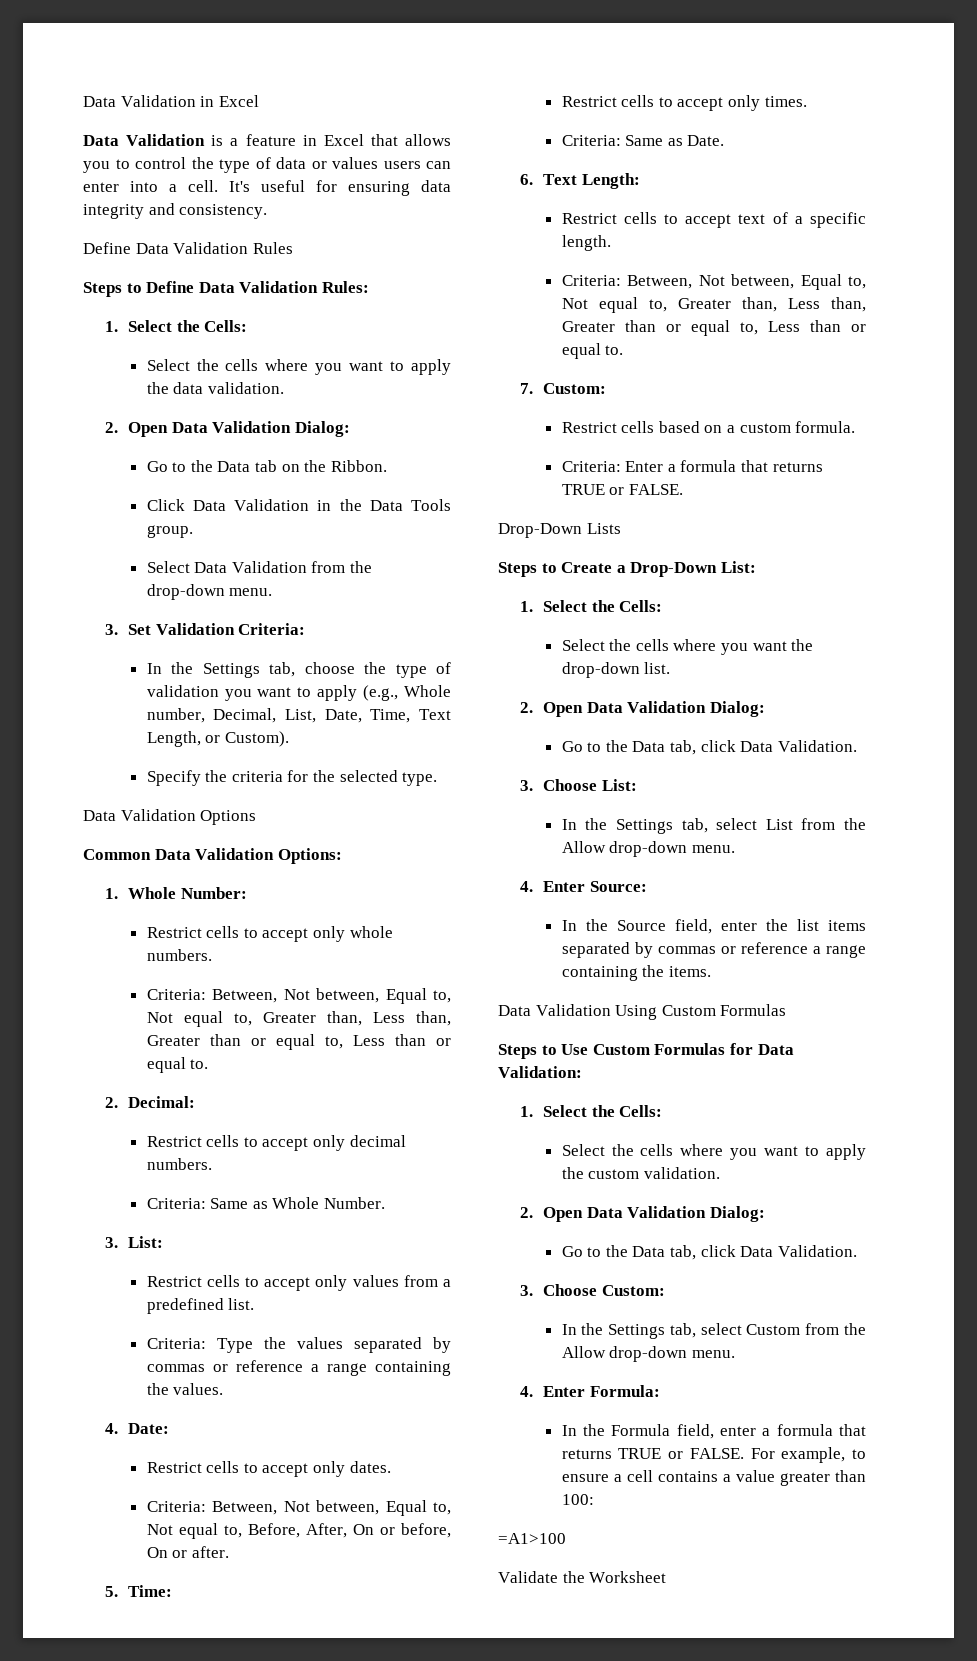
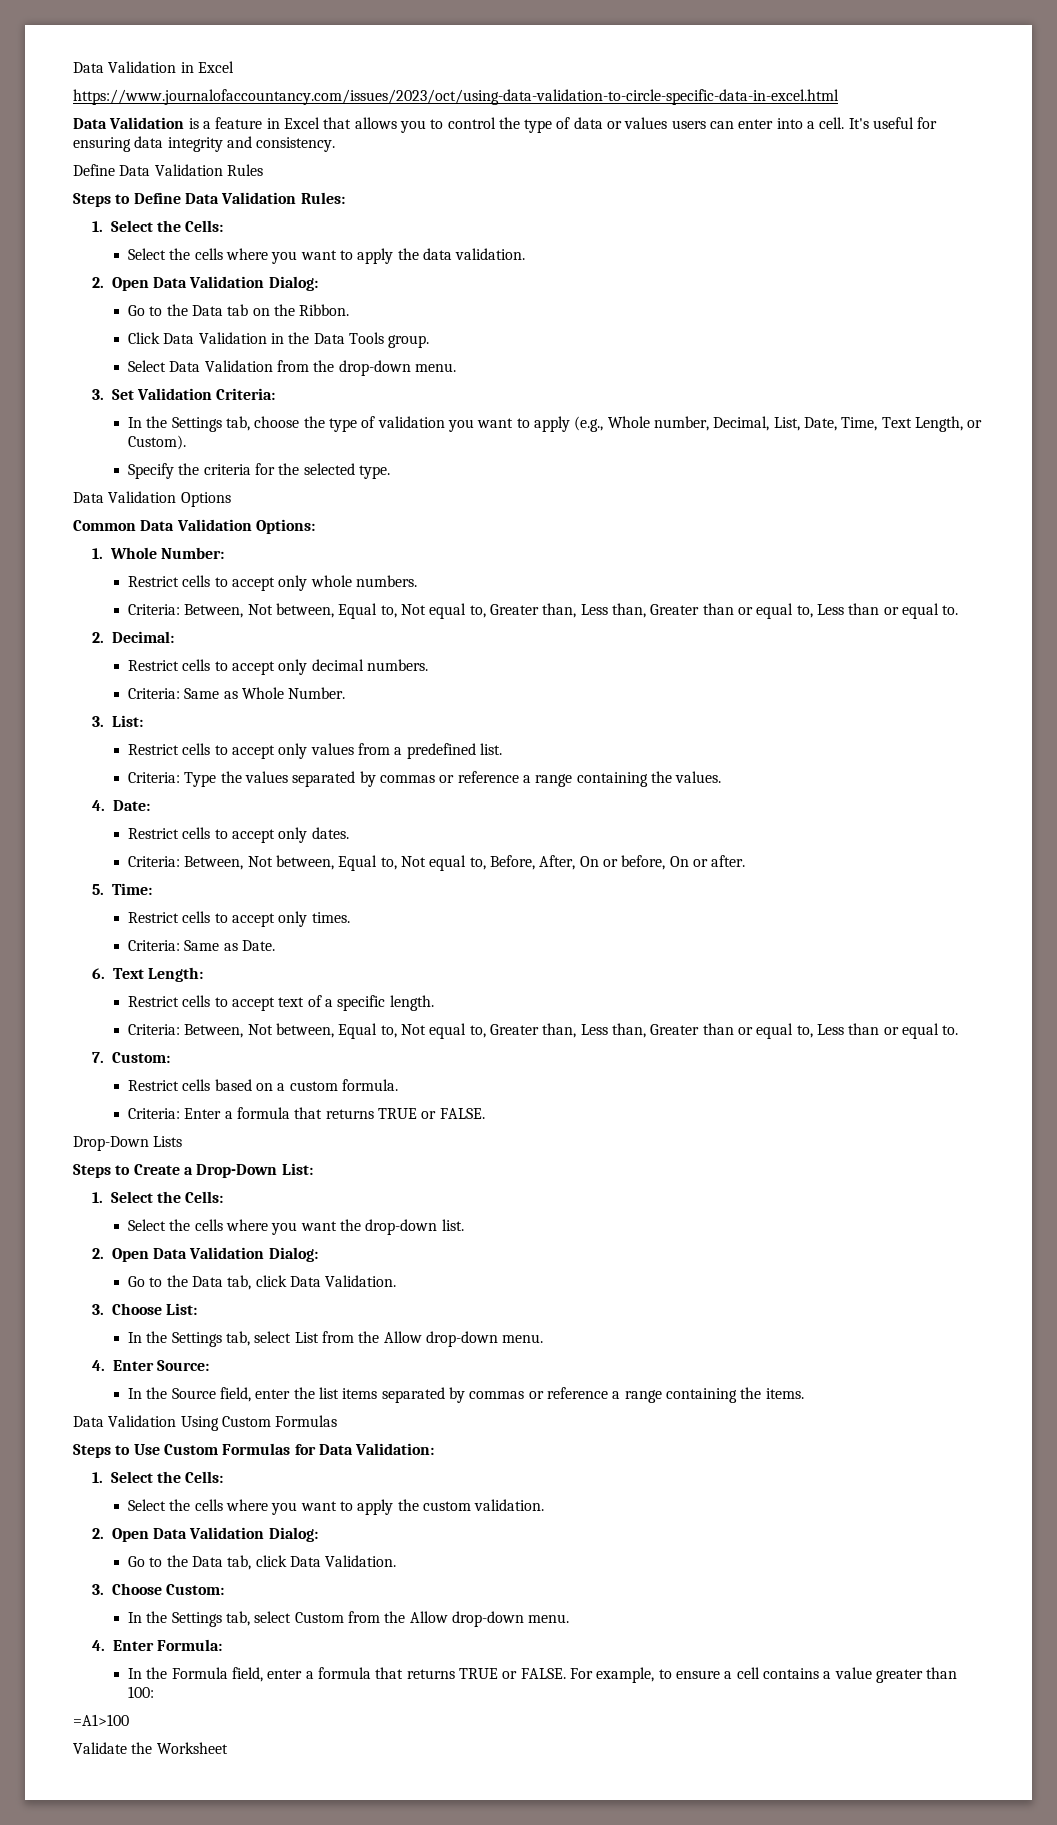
(259, 101) none -> [73,89,839,105] // https://www.journalofaccountancy.com/issues/2023/oct/using-data-validation-to-circle-specific-data-in-excel.html

